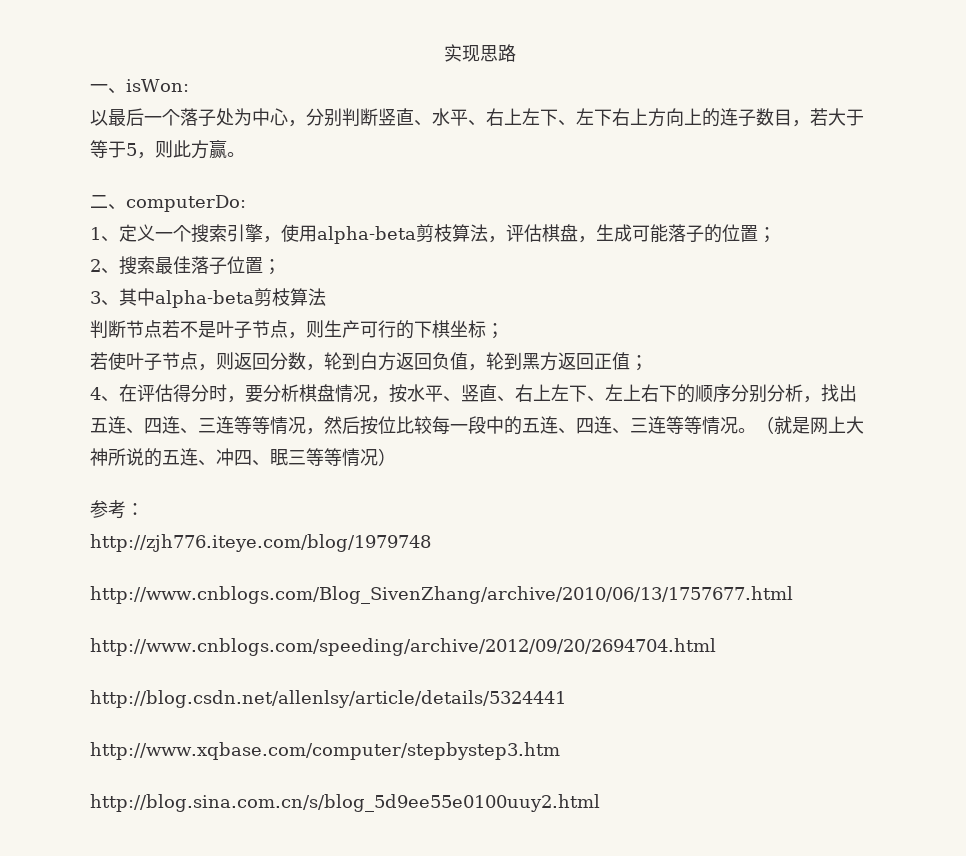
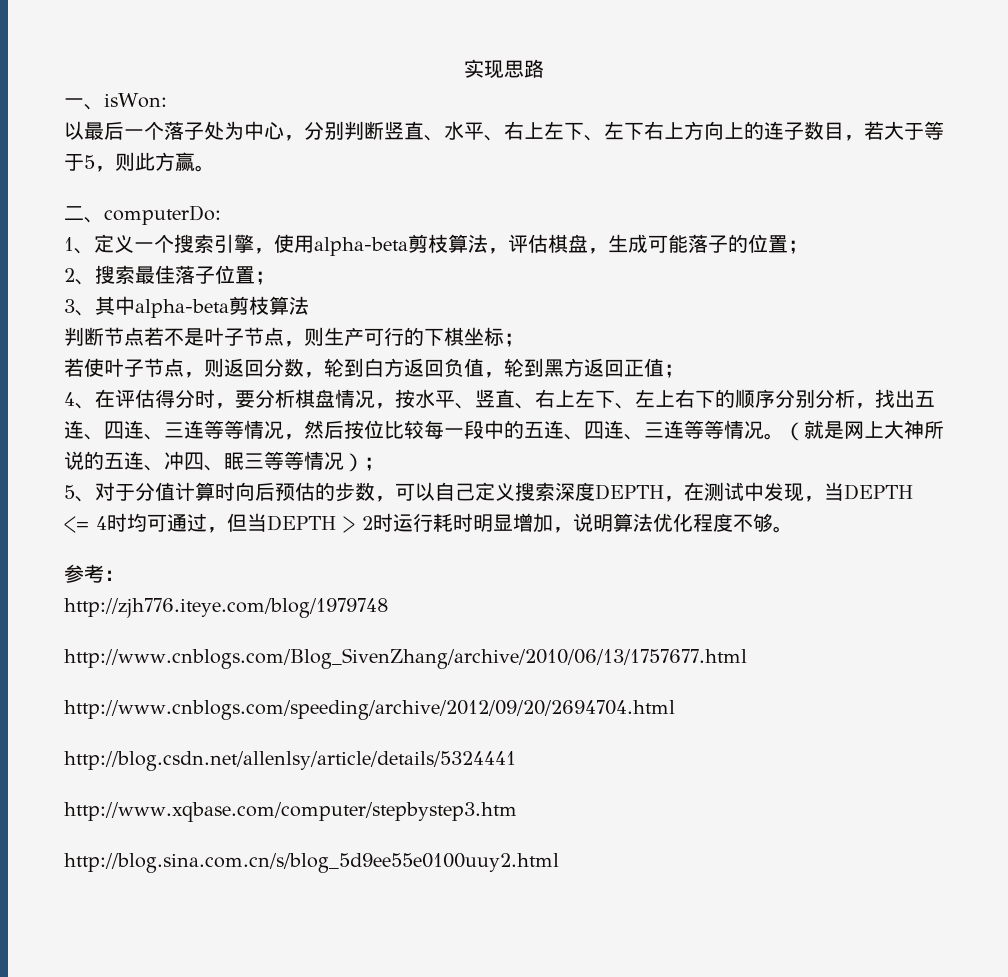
(396, 457) none -> [364,457,384,471] [64,482,913,502] [64,513,793,533] ； // 5、对于分值计算时向后预估的步数，可以自己定义搜索深度DEPTH，在测试中发现，当DEPTH <= 4时均可通过，但当DEPTH > 2时运行耗时明显增加，说明算法优化程度不够。

